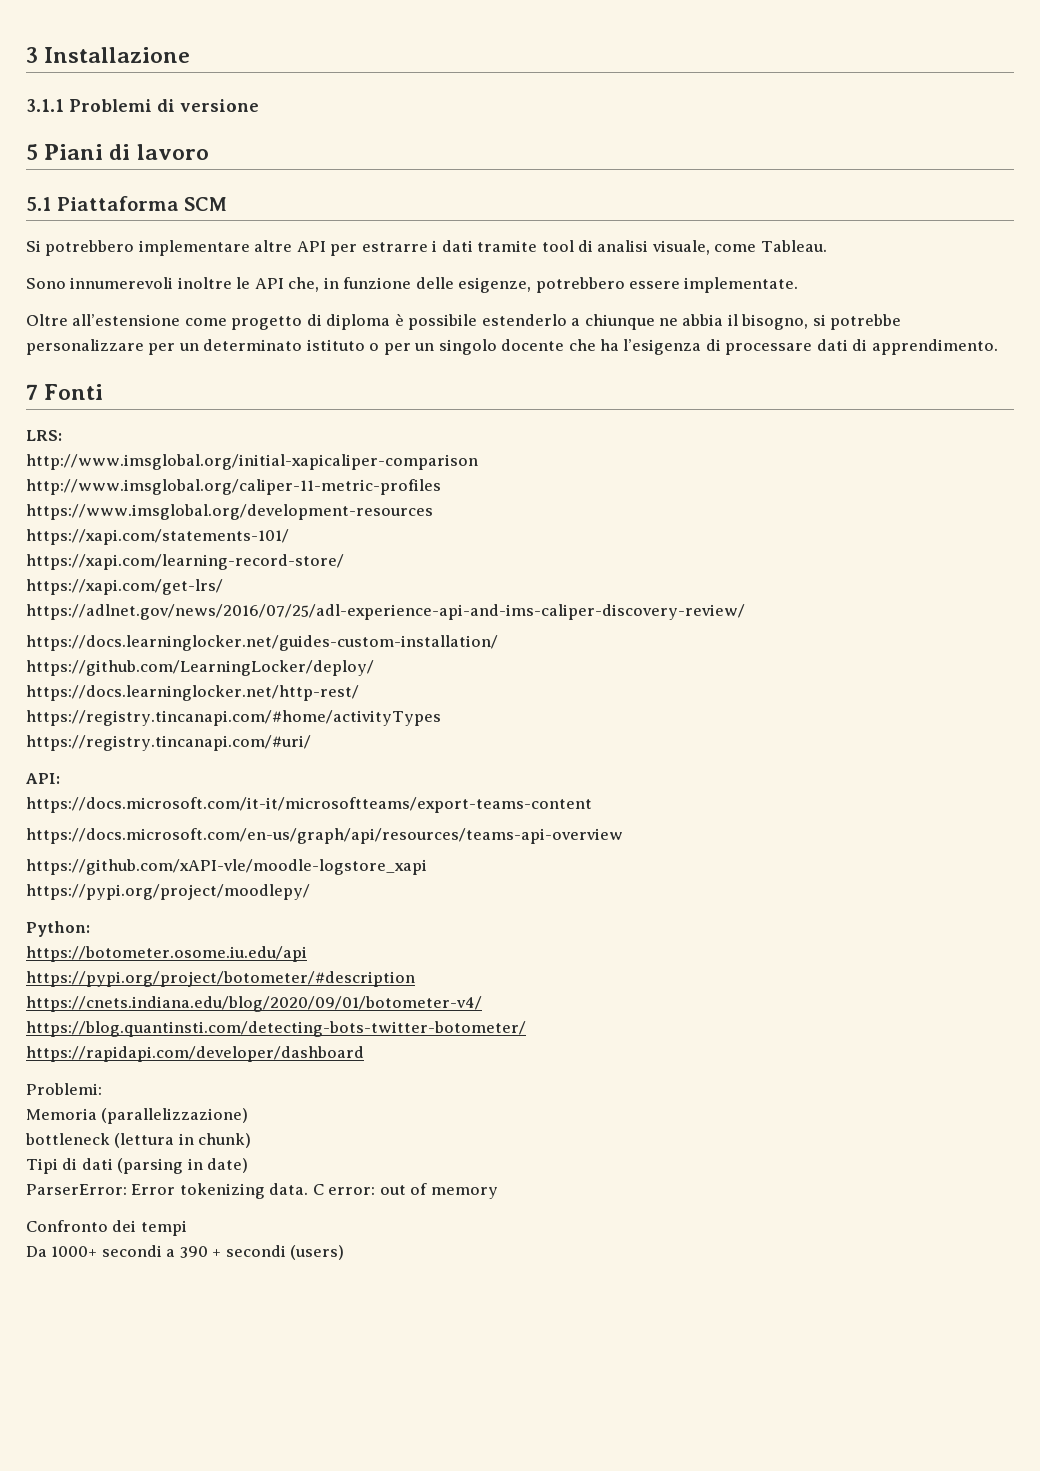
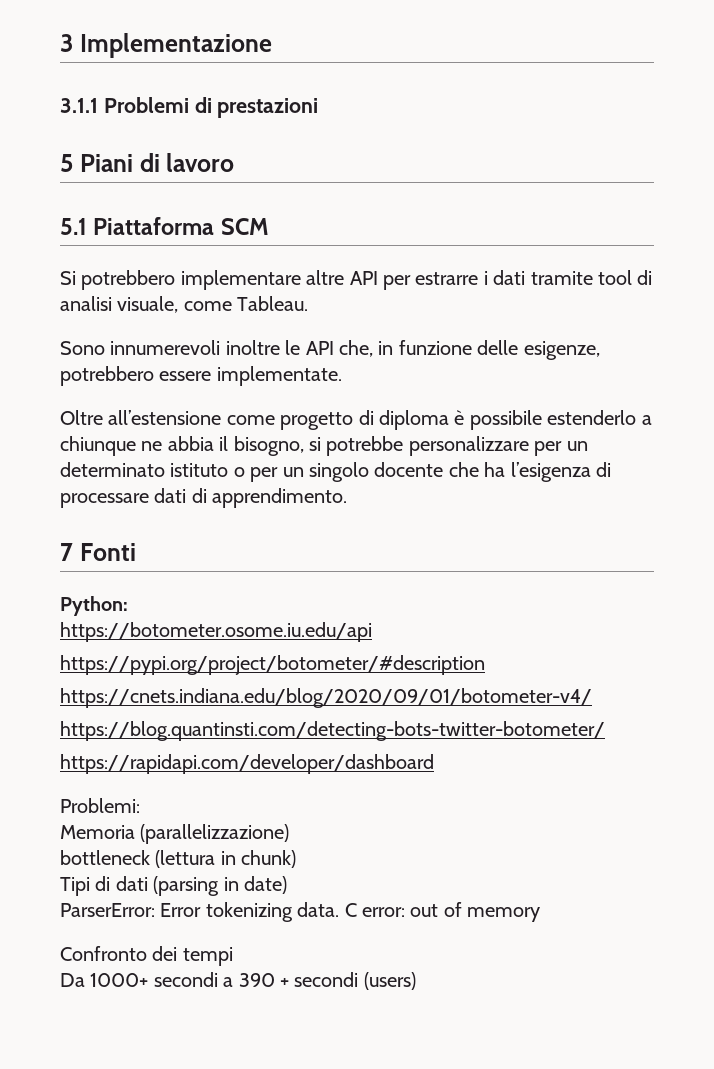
[44,47,191,63] Installazione -> [79,33,272,58] Implementazione
[180,99,259,112] versione -> [217,98,319,118] prestazioni
[26,430,62,441] [26,454,478,470] [26,479,441,495] [26,504,433,520] [26,529,289,545] [26,554,344,570] [26,579,223,595] [26,604,745,620] [26,635,498,651] [26,660,374,676] [26,685,359,701] [26,710,441,726] [26,735,311,751] [26,773,60,784] [26,797,592,813] [26,828,623,844] [26,859,427,875] [26,884,310,900] // LRS: // http://www.imsglobal.org/initial-xapicaliper-comparison // http://www.imsglobal.org/caliper-11-metric-profiles // https://www.imsglobal.org/development-resources // https://xapi.com/statements-101/ // https://xapi.com/learning-record-store/ // https://xapi.com/get-lrs/ // https://adlnet.gov/news/2016/07/25/adl-experience-api-and-ims-caliper-discovery-review/ // https://docs.learninglocker.net/guides-custom-installation/ // https://github.com/LearningLocker/deploy/ // https://docs.learninglocker.net/http-rest/ // https://registry.tincanapi.com/#home/activityTypes // https://registry.tincanapi.com/#uri/ // API: // https://docs.microsoft.com/it-it/microsoftteams/export-teams-content // https://docs.microsoft.com/en-us/graph/api/resources/teams-api-overview // https://github.com/xAPI-vle/moodle-logstore_xapi // https://pypi.org/project/moodlepy/ -> (136, 552) none

